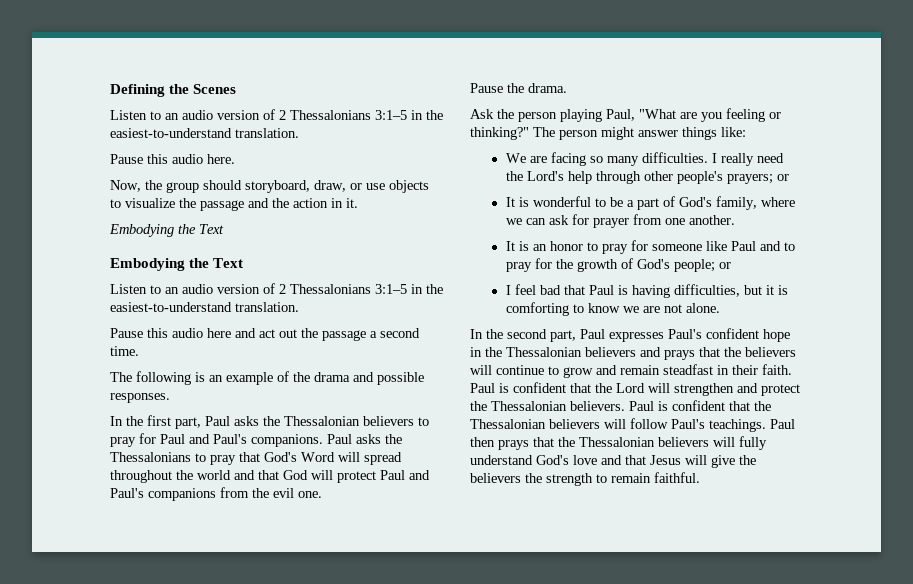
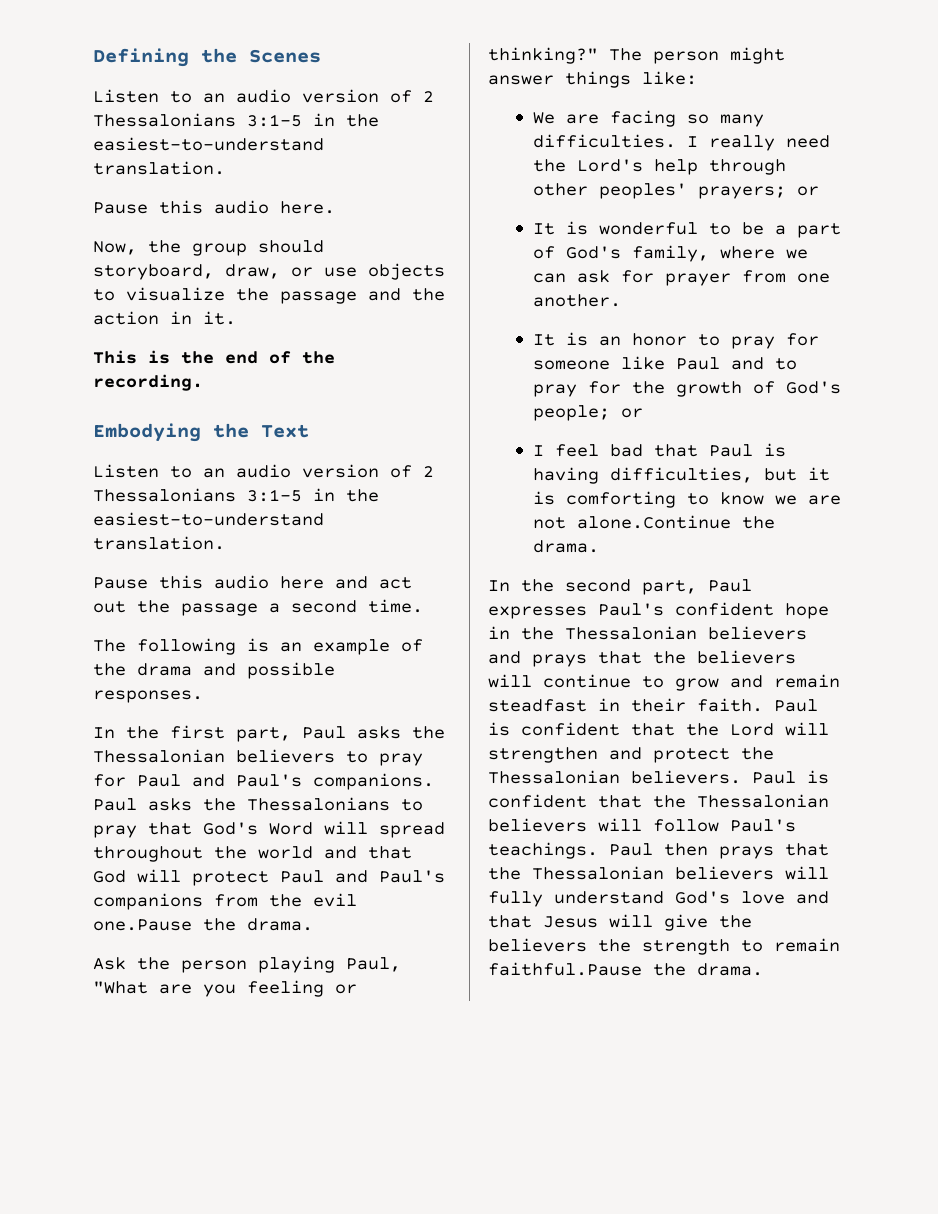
[109,224,224,237] Embodying the Text -> [93,350,335,364] [93,374,203,391] This is the end of the recording.
[298,491,322,498] [470,83,503,93] one. // Pause -> [93,919,192,931] one.Pause
[676,171,723,184] people's -> [598,183,687,199] peoples'
[685,303,720,313] alone. -> [576,515,775,529] [532,540,599,553] alone.Continue the drama.
[654,472,700,483] faithful. -> [488,962,763,976] faithful.Pause the drama.

